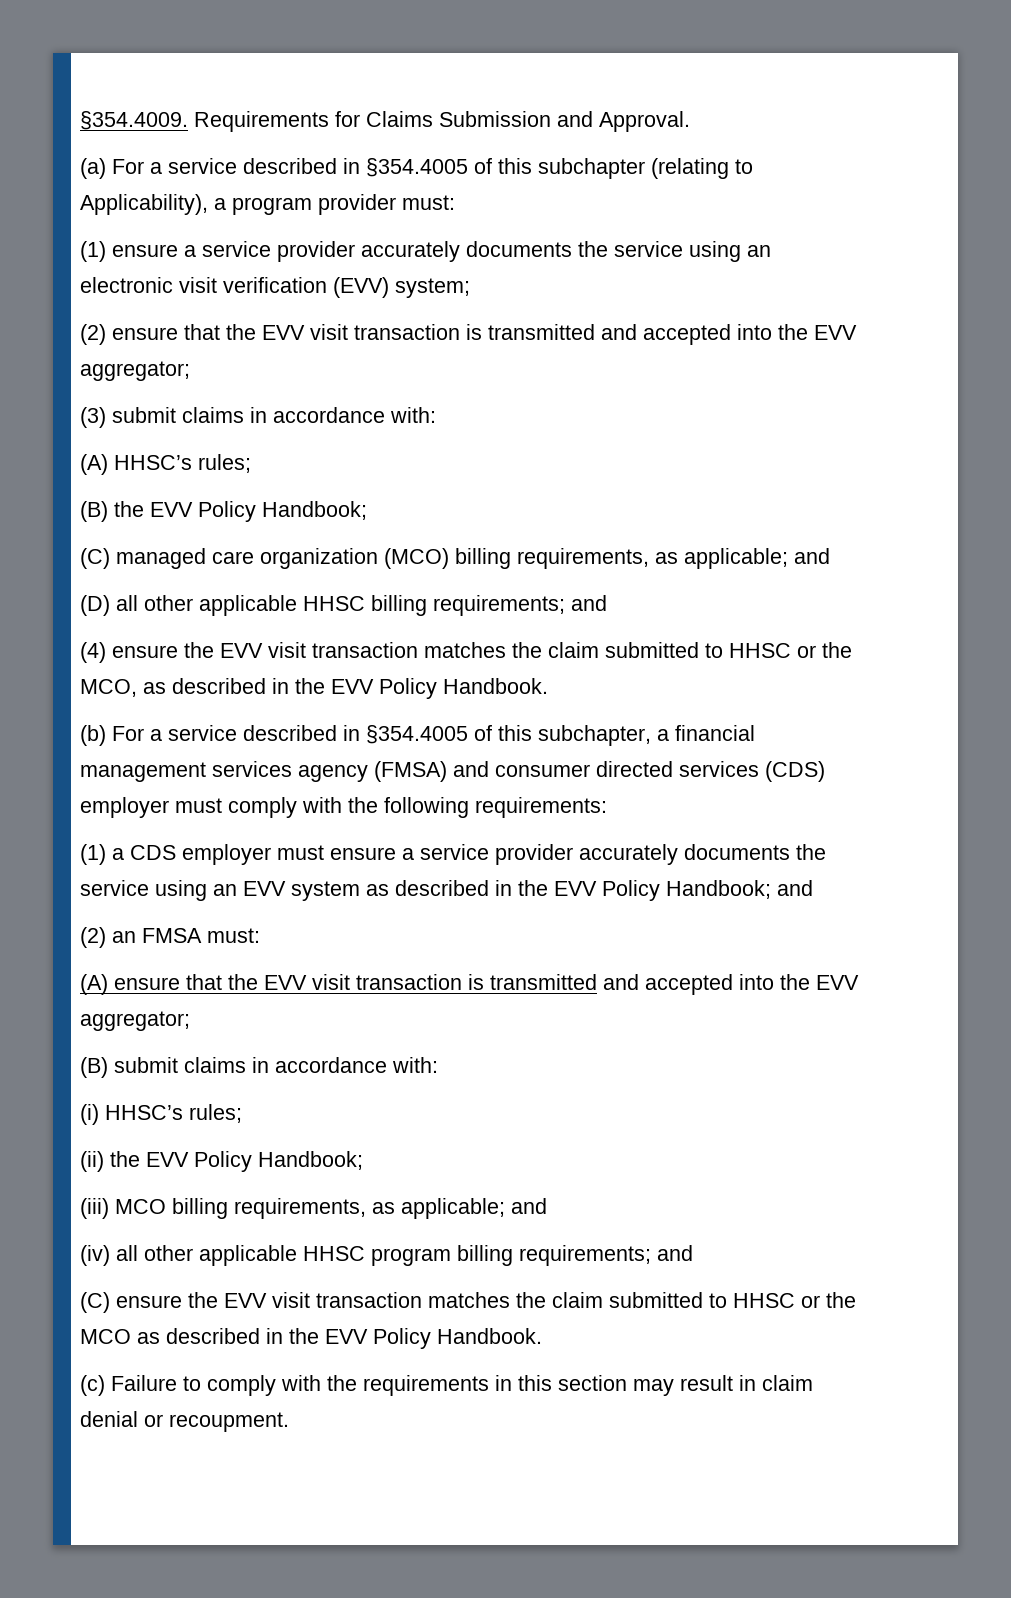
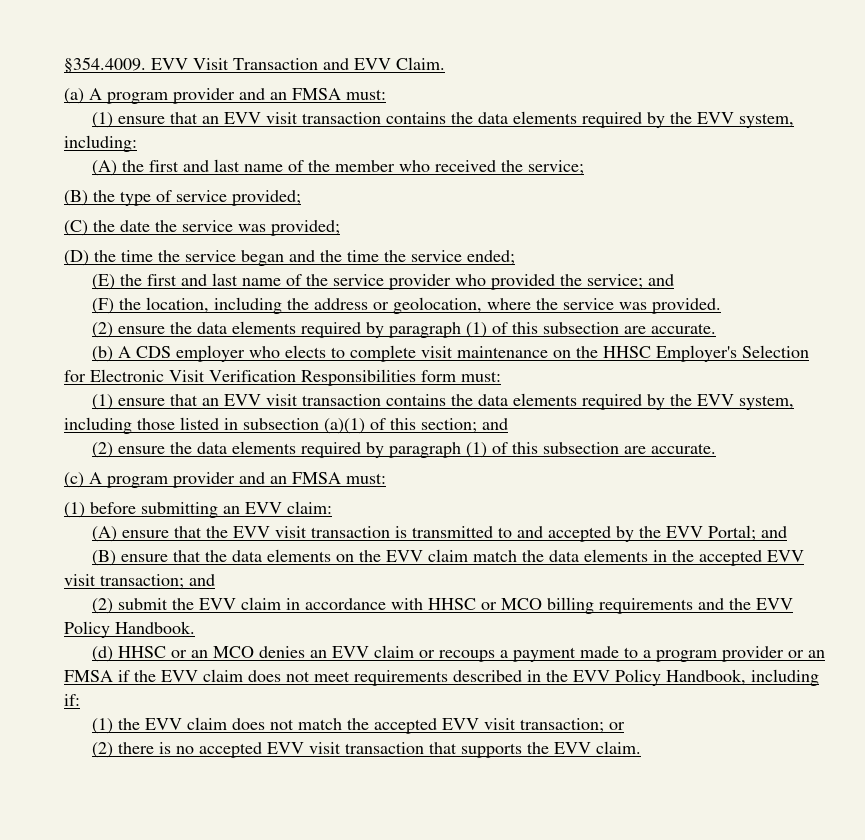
[194,111,690,132] [80,158,753,179] [80,194,455,215] [80,241,771,262] [80,277,470,298] [80,324,857,345] [80,361,190,381] [80,407,436,428] [80,454,251,475] [80,501,367,522] [80,548,830,569] [80,595,607,616] [80,642,852,663] [80,678,548,699] [80,725,755,746] [80,761,825,782] [80,797,607,818] [80,844,826,865] [80,880,813,901] [80,927,260,948] Requirements for Claims Submission and Approval. // (a) For a service described in §354.4005 of this subchapter (relating to Applicability), a program provider must: // (1) ensure a service provider accurately documents the service using an electronic visit verification (EVV) system; // (2) ensure that the EVV visit transaction is transmitted and accepted into the EVV aggregator; // (3) submit claims in accordance with: // (A) HHSC’s rules; // (B) the EVV Policy Handbook; // (C) managed care organization (MCO) billing requirements, as applicable; and // (D) all other applicable HHSC billing requirements; and // (4) ensure the EVV visit transaction matches the claim submitted to HHSC or the MCO, as described in the EVV Policy Handbook. // (b) For a service described in §354.4005 of this subchapter, a financial management services agency (FMSA) and consumer directed services (CDS) employer must comply with the following requirements: // (1) a CDS employer must ensure a service provider accurately documents the service using an EVV system as described in the EVV Policy Handbook; and // (2) an FMSA must: -> [151,57,445,70] [64,88,386,104] [91,111,794,128] [64,135,137,152] [91,159,584,176] [64,190,301,206] [64,220,340,236] [64,250,515,266] [91,273,674,290] [91,297,721,314] [91,321,716,338] [91,345,809,362] [64,369,501,386] [91,393,794,410] [64,417,508,434] [91,441,716,458] [64,472,386,488] [64,501,332,518] EVV Visit Transaction and EVV Claim. // (a) A program provider and an FMSA must: // (1) ensure that an EVV visit transaction contains the data elements required by the EVV system, including: // (A) the first and last name of the member who received the service; // (B) the type of service provided; // (C) the date the service was provided; // (D) the time the service began and the time the service ended; // (E) the first and last name of the service provider who provided the service; and // (F) the location, including the address or geolocation, where the service was provided. // (2) ensure the data elements required by paragraph (1) of this subsection are accurate. // (b) A CDS employer who elects to complete visit maintenance on the HHSC Employer's Selection for Electronic Visit Verification Responsibilities form must: // (1) ensure that an EVV visit transaction contains the data elements required by the EVV system, including those listed in subsection (a)(1) of this section; and // (2) ensure the data elements required by paragraph (1) of this subsection are accurate. // (c) A program provider and an FMSA must: // (1) before submitting an EVV claim:
[603,974,859,995] [80,1011,190,1031] [80,1057,438,1078] [80,1104,242,1125] [80,1151,363,1172] [80,1198,547,1219] [80,1245,693,1266] [80,1292,856,1313] [80,1328,542,1349] [80,1375,813,1396] [80,1411,289,1432] and accepted into the EVV aggregator; // (B) submit claims in accordance with: // (i) HHSC’s rules; // (ii) the EVV Policy Handbook; // (iii) MCO billing requirements, as applicable; and // (iv) all other applicable HHSC program billing requirements; and // (C) ensure the EVV visit transaction matches the claim submitted to HHSC or the MCO as described in the EVV Policy Handbook. // (c) Failure to comply with the requirements in this section may result in claim denial or recoupment. -> [497,525,787,542] [91,549,804,566] [64,574,215,589] [91,597,793,614] [64,621,195,638] [91,645,825,662] [64,669,819,686] [64,694,80,706] [91,717,625,734] [91,741,641,758] to and accepted by the EVV Portal; and // (B) ensure that the data elements on the EVV claim match the data elements in the accepted EVV visit transaction; and // (2) submit the EVV claim in accordance with HHSC or MCO billing requirements and the EVV Policy Handbook. // (d) HHSC or an MCO denies an EVV claim or recoups a payment made to a program provider or an FMSA if the EVV claim does not meet requirements described in the EVV Policy Handbook, including if: // (1) the EVV claim does not match the accepted EVV visit transaction; or // (2) there is no accepted EVV visit transaction that supports the EVV claim.

